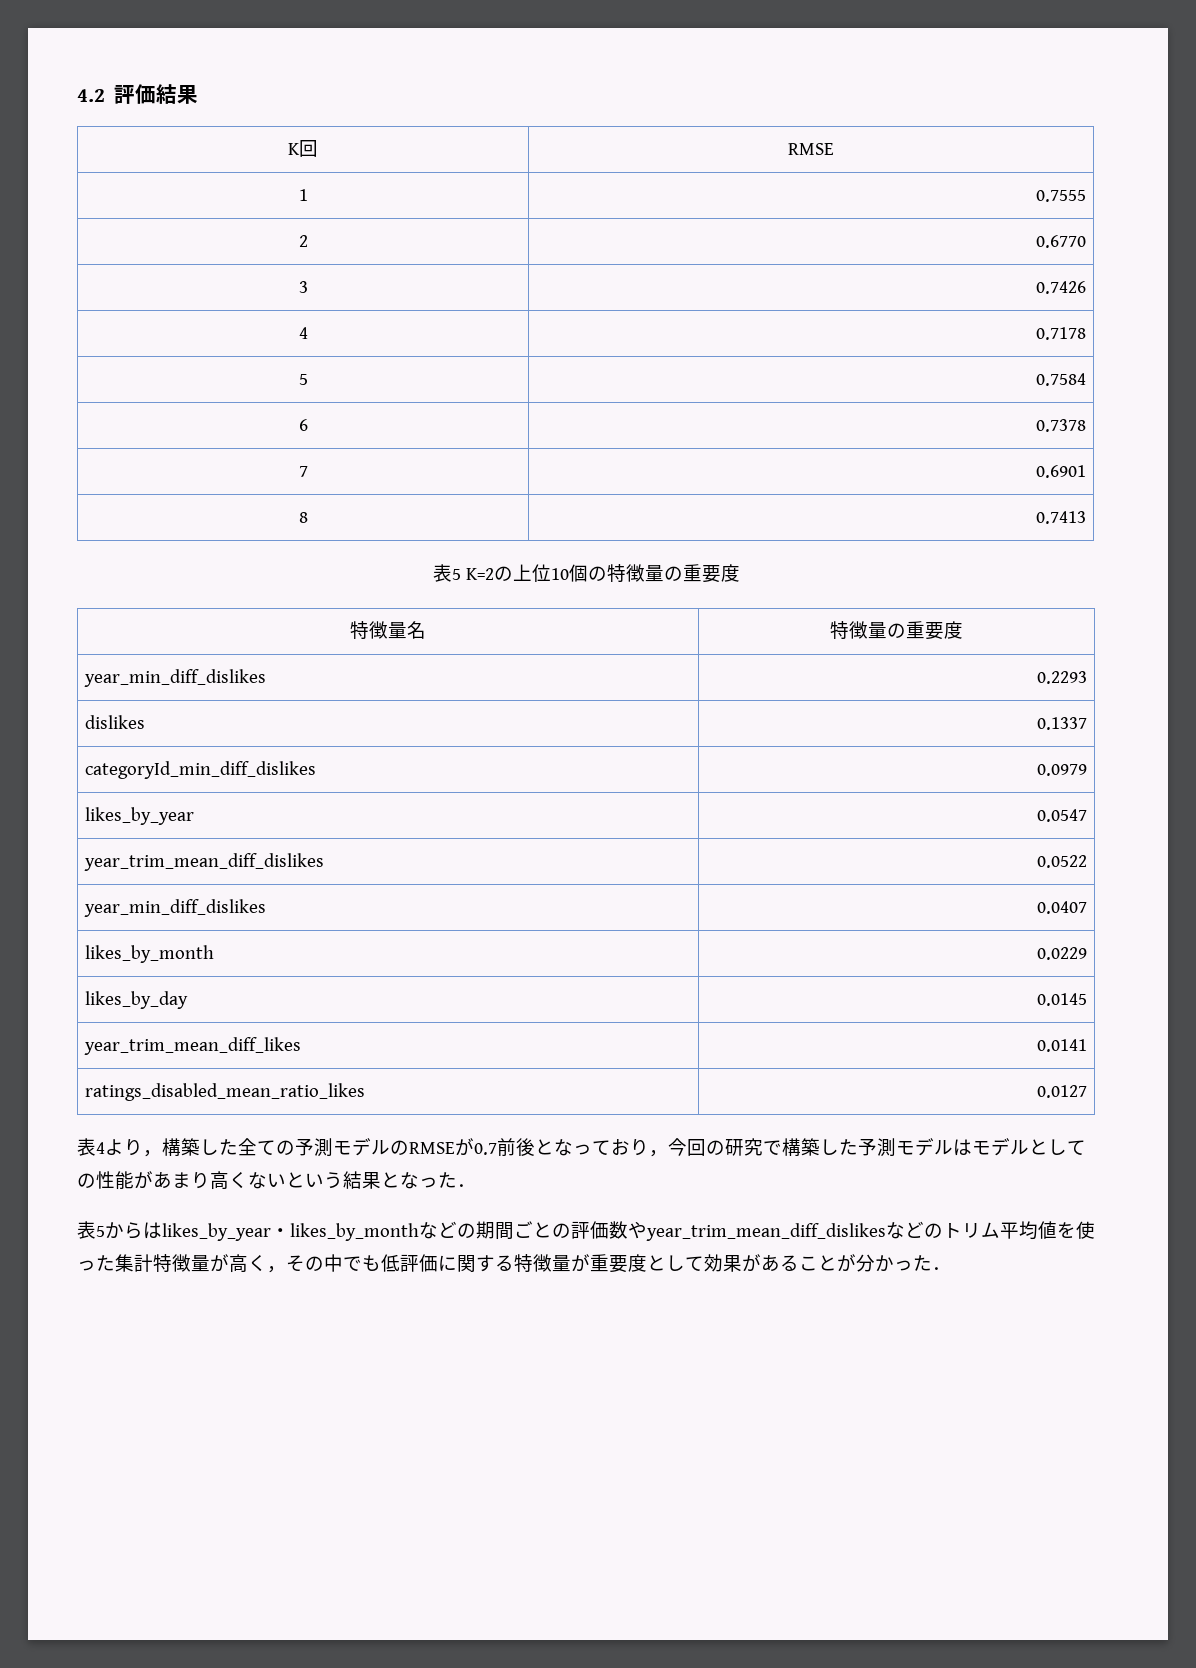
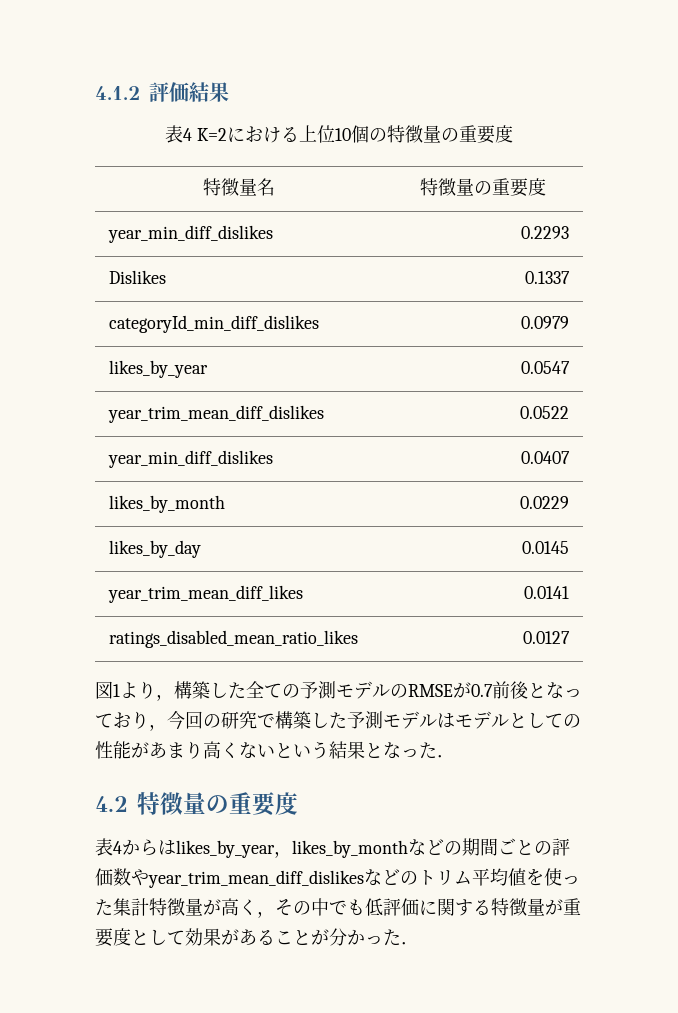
[77,89,105,102] 4.2 -> [95,86,140,100] 4.1.2
[288,140,318,157] [788,143,834,155] [298,189,308,201] [1036,190,1087,202] [298,235,308,247] [1036,235,1087,248] [298,281,308,293] [1036,281,1087,294] [298,327,308,339] [1036,327,1087,340] [298,374,308,385] [1036,373,1087,386] [298,419,308,431] [1036,419,1087,432] [298,466,308,477] [1036,465,1087,478] [298,512,308,523] [1036,511,1087,524] [432,564,513,582] // K回 | RMSE // 1 | 0.7555 // 2 | 0.6770 // 3 | 0.7426 // 4 | 0.7178 // 5 | 0.7584 // 6 | 0.7378 // 7 | 0.6901 // 8 | 0.7413 // 表5 K=2の -> [165,125,299,143] // 表4 K=2における
[84,715,145,729] dislikes -> [109,270,167,284] Dislikes
[77,1138,105,1156] 表4 -> [95,681,120,699] 図1
[77,1221,105,1239] // 表5 -> [95,792,298,816] [95,838,122,856] // 4.2特徴量の重要度 // 表4
[271,1228,290,1237] ・ -> [274,851,292,858] ，

